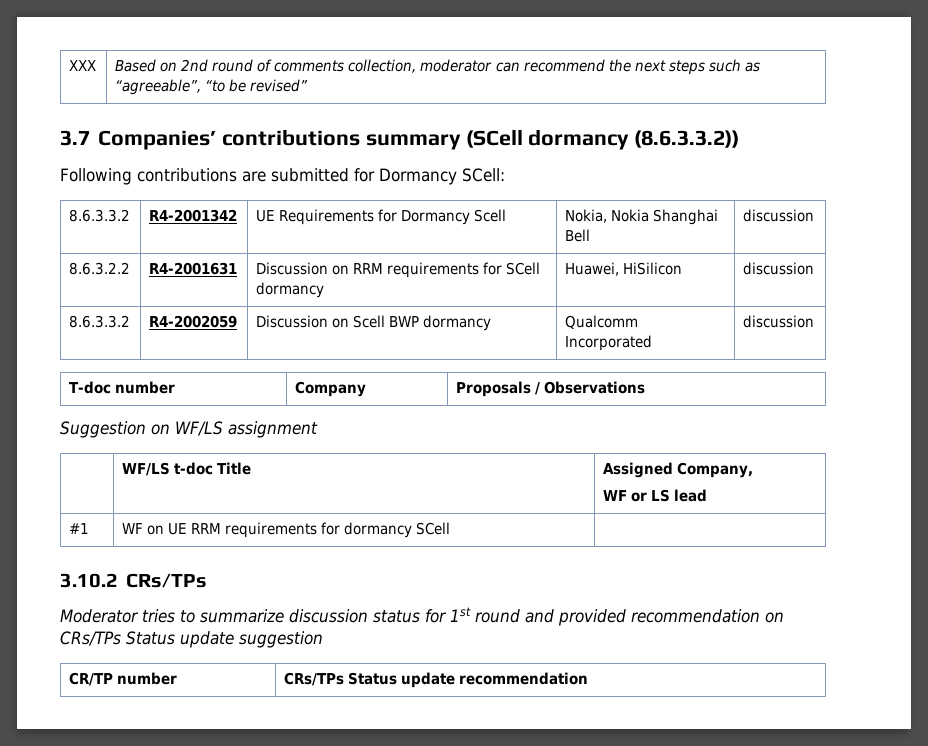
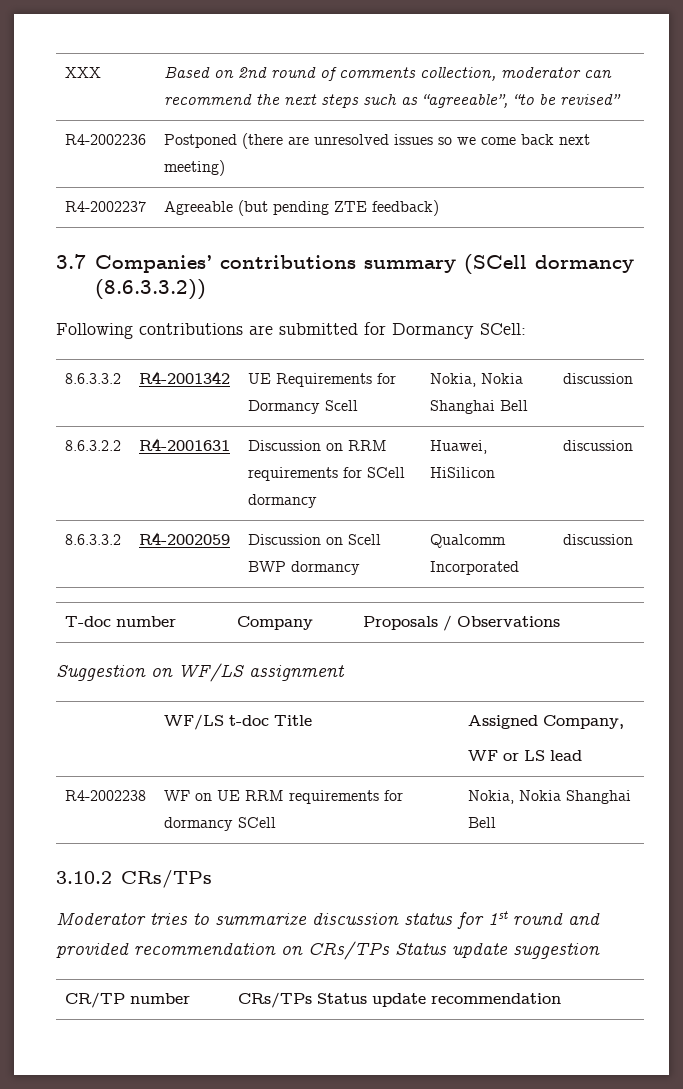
(309, 85) none -> [64,134,146,145] [163,133,590,149] [163,160,225,176] [64,201,146,212] [163,200,439,216] // R4-2002236 | Postponed (there are unresolved issues so we come back next meeting) // R4-2002237 | Agreeable (but pending ZTE feedback)
[69,523,90,534] #1 -> [64,790,146,801] R4-2002238
(451, 528) none -> [467,790,631,804] [467,817,496,828] Nokia, Nokia Shanghai Bell

